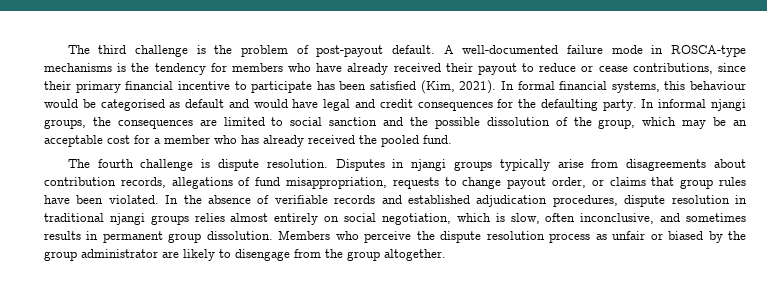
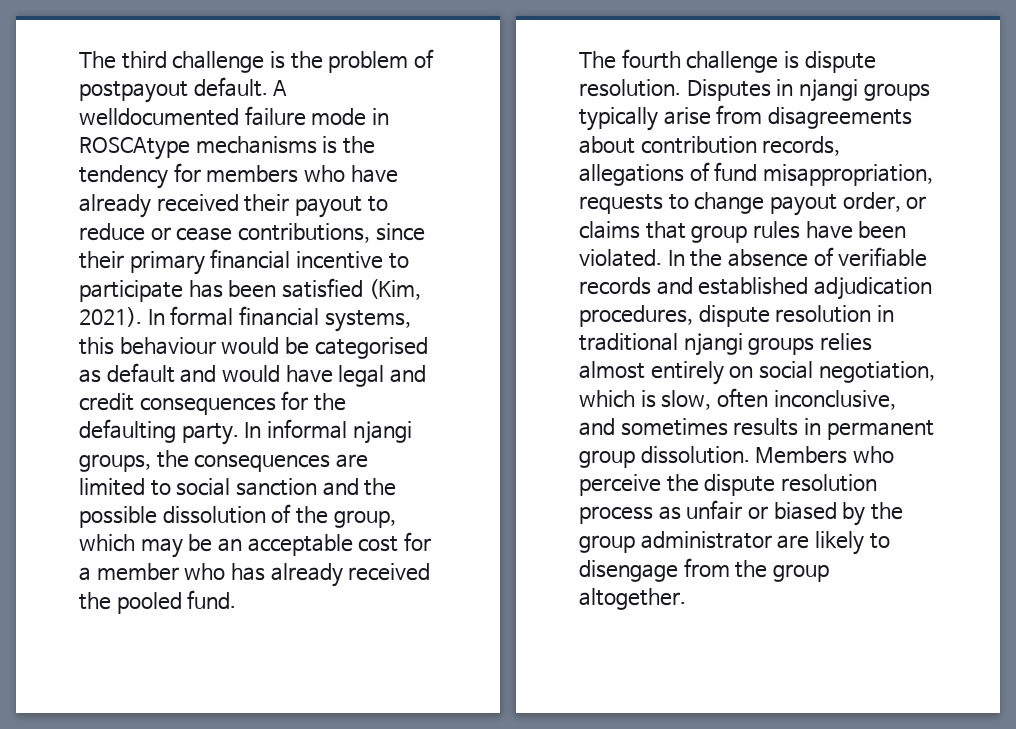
[316,45,384,57] post-payout -> [79,81,188,103] postpayout
[462,45,559,54] well-documented -> [79,108,239,126] welldocumented
[670,45,746,57] ROSCA-type -> [79,137,190,160] ROSCAtype

